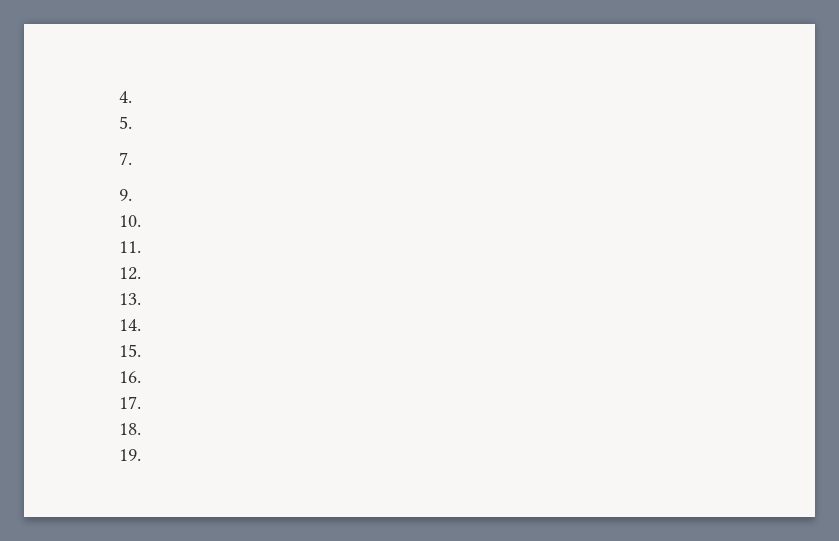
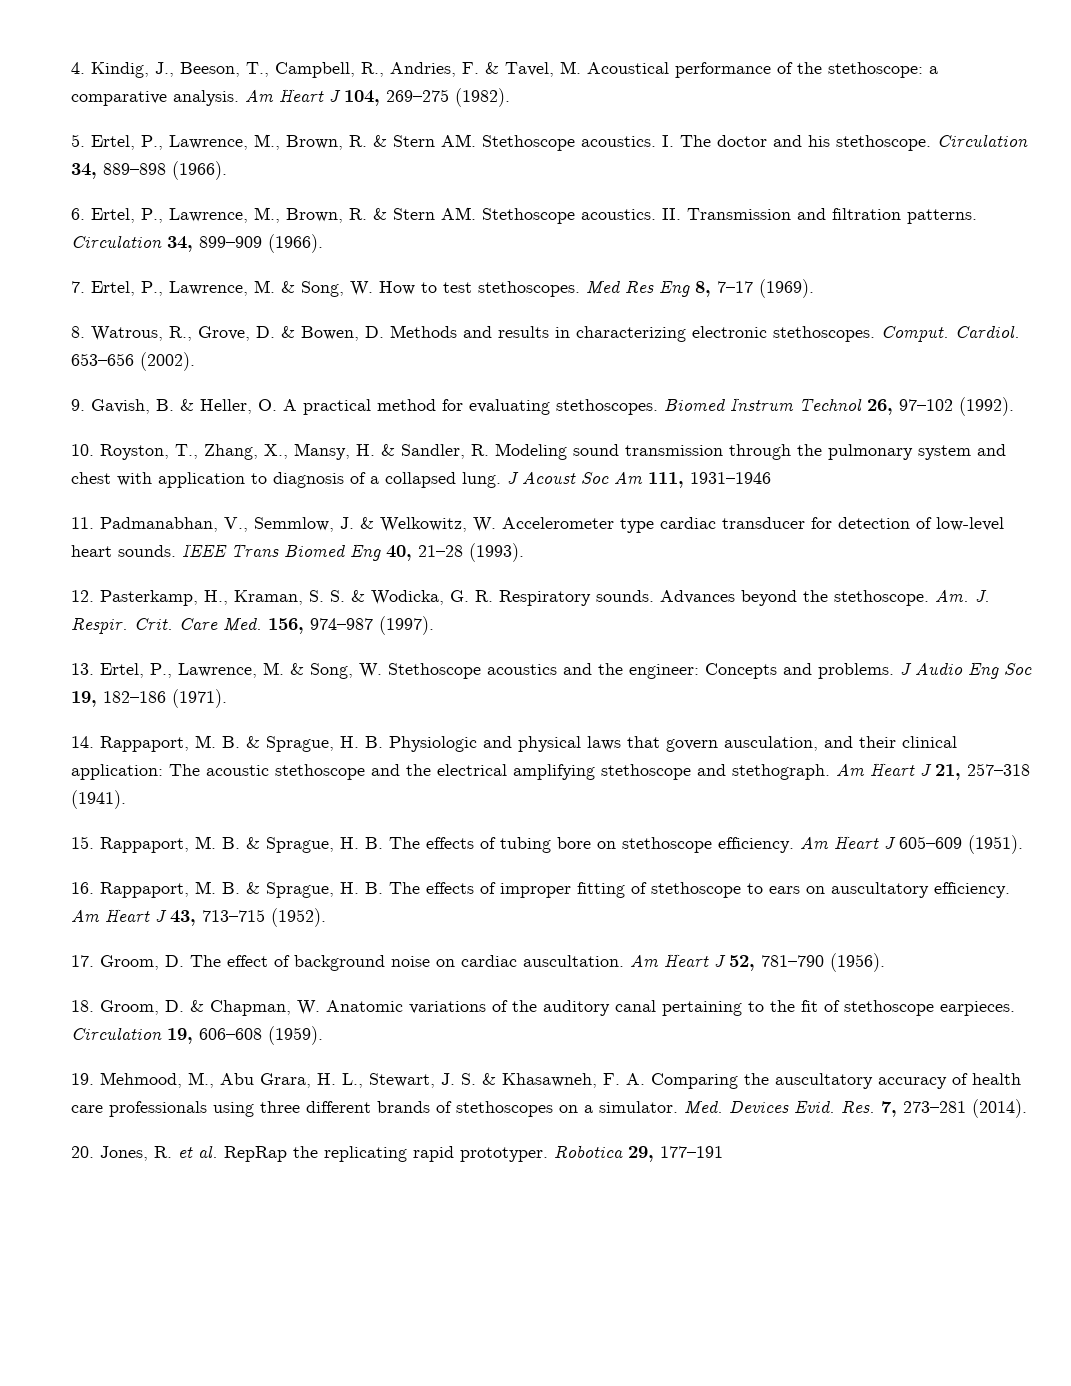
[118,116,132,129] [118,152,132,165] [118,189,132,201] [118,215,141,227] [118,241,141,253] [118,267,141,280] [118,293,141,305] [118,319,141,331] [118,344,141,357] [118,371,141,383] [118,396,141,409] [118,423,141,435] [118,449,141,461] // 5. // 7. // 9. // 10. // 11. // 12. // 13. // 14. // 15. // 16. // 17. // 18. // 19. -> [90,61,938,78] [70,88,510,107] [70,134,1028,151] [70,161,227,180] [70,207,977,224] [70,234,323,253] [70,279,814,298] [70,325,1020,342] [70,352,195,371] [70,397,1014,416] [70,443,1006,460] [70,471,771,488] [70,517,1004,533] [70,543,524,562] [70,589,990,606] [70,616,434,635] [70,662,1032,679] [70,689,227,708] [70,735,957,752] [70,763,1030,780] [70,790,126,809] [70,835,1023,854] [70,881,1010,898] [70,908,326,927] [70,953,885,972] [70,1000,1015,1016] [70,1026,323,1045] [70,1072,1021,1089] [70,1099,1027,1118] [70,1145,723,1162] Kindig, J., Beeson, T., Campbell, R., Andries, F. & Tavel, M. Acoustical performance of the stethoscope: a comparative analysis. Am Heart J 104, 269–275 (1982). // 5. Ertel, P., Lawrence, M., Brown, R. & Stern AM. Stethoscope acoustics. I. The doctor and his stethoscope. Circulation 34, 889–898 (1966). // 6. Ertel, P., Lawrence, M., Brown, R. & Stern AM. Stethoscope acoustics. II. Transmission and filtration patterns. Circulation 34, 899–909 (1966). // 7. Ertel, P., Lawrence, M. & Song, W. How to test stethoscopes. Med Res Eng 8, 7–17 (1969). // 8. Watrous, R., Grove, D. & Bowen, D. Methods and results in characterizing electronic stethoscopes. Comput. Cardiol. 653–656 (2002). // 9. Gavish, B. & Heller, O. A practical method for evaluating stethoscopes. Biomed Instrum Technol 26, 97–102 (1992). // 10. Royston, T., Zhang, X., Mansy, H. & Sandler, R. Modeling sound transmission through the pulmonary system and chest with application to diagnosis of a collapsed lung. J Acoust Soc Am 111, 1931–1946 // 11. Padmanabhan, V., Semmlow, J. & Welkowitz, W. Accelerometer type cardiac transducer for detection of low-level heart sounds. IEEE Trans Biomed Eng 40, 21–28 (1993). // 12. Pasterkamp, H., Kraman, S. S. & Wodicka, G. R. Respiratory sounds. Advances beyond the stethoscope. Am. J. Respir. Crit. Care Med. 156, 974–987 (1997). // 13. Ertel, P., Lawrence, M. & Song, W. Stethoscope acoustics and the engineer: Concepts and problems. J Audio Eng Soc 19, 182–186 (1971). // 14. Rappaport, M. B. & Sprague, H. B. Physiologic and physical laws that govern ausculation, and their clinical application: The acoustic stethoscope and the electrical amplifying stethoscope and stethograph. Am Heart J 21, 257–318 (1941). // 15. Rappaport, M. B. & Sprague, H. B. The effects of tubing bore on stethoscope efficiency. Am Heart J 605–609 (1951). // 16. Rappaport, M. B. & Sprague, H. B. The effects of improper fitting of stethoscope to ears on auscultatory efficiency. Am Heart J 43, 713–715 (1952). // 17. Groom, D. The effect of background noise on cardiac auscultation. Am Heart J 52, 781–790 (1956). // 18. Groom, D. & Chapman, W. Anatomic variations of the auditory canal pertaining to the fit of stethoscope earpieces. Circulation 19, 606–608 (1959). // 19. Mehmood, M., Abu Grara, H. L., Stewart, J. S. & Khasawneh, F. A. Comparing the auscultatory accuracy of health care professionals using three different brands of stethoscopes on a simulator. Med. Devices Evid. Res. 7, 273–281 (2014). // 20. Jones, R. et al. RepRap the replicating rapid prototyper. Robotica 29, 177–191

